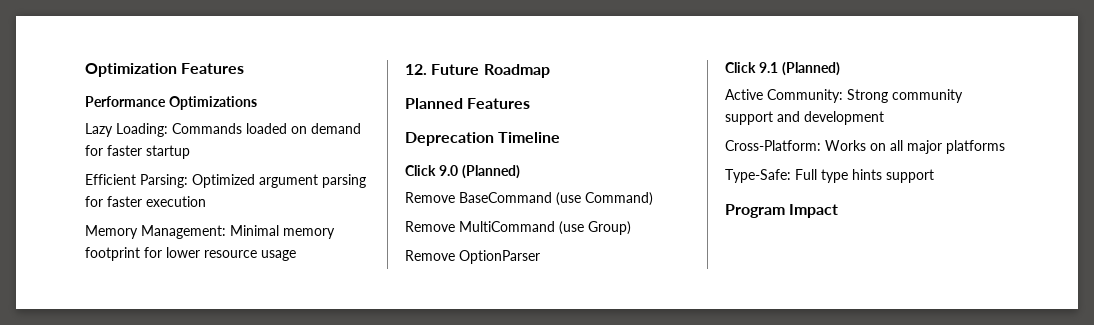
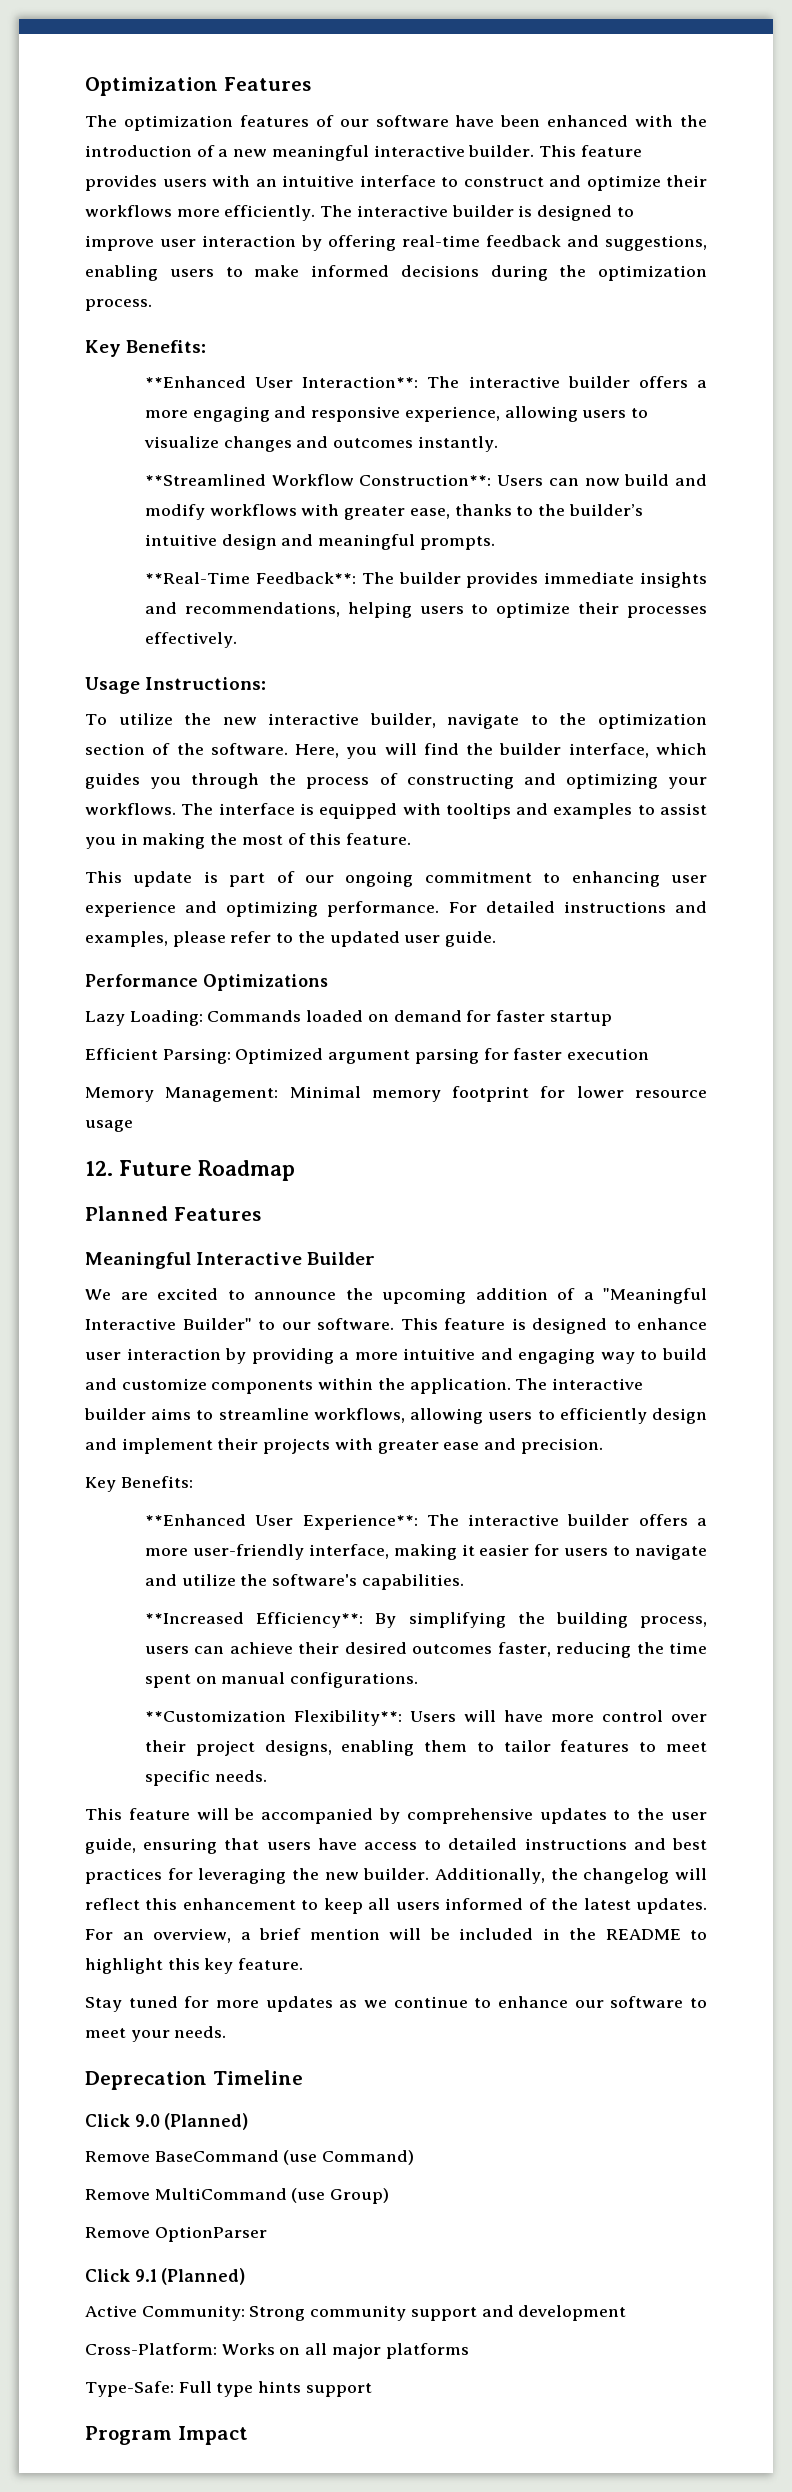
(245, 68) none -> [85,115,707,131] [85,145,642,161] [85,175,707,191] [85,205,634,221] [85,235,707,251] [85,265,707,281] [85,299,152,311] [85,340,207,357] [145,376,707,388] [145,406,649,422] [144,436,498,452] [145,474,707,486] [145,504,643,520] [145,534,495,550] [145,572,707,588] [145,602,707,618] [145,632,238,648] [85,677,267,694] [85,713,707,729] [85,743,707,759] [85,773,707,789] [85,803,707,819] [85,833,412,849] [85,871,707,887] [85,901,708,917] [85,931,497,947] // The optimization features of our software have been enhanced with the introduction of a new meaningful interactive builder. This feature provides users with an intuitive interface to construct and optimize their workflows more efficiently. The interactive builder is designed to improve user interaction by offering real-time feedback and suggestions, enabling users to make informed decisions during the optimization process. // Key Benefits: // **Enhanced User Interaction**: The interactive builder offers a more engaging and responsive experience, allowing users to visualize changes and outcomes instantly. // **Streamlined Workflow Construction**: Users can now build and modify workflows with greater ease, thanks to the builder’s intuitive design and meaningful prompts. // **Real-Time Feedback**: The builder provides immediate insights and recommendations, helping users to optimize their processes effectively. // Usage Instructions: // To utilize the new interactive builder, navigate to the optimization section of the software. Here, you will find the builder interface, which guides you through the process of constructing and optimizing your workflows. The interface is equipped with tooltips and examples to assist you in making the most of this feature. // This update is part of our ongoing commitment to enhancing user experience and optimizing performance. For detailed instructions and examples, please refer to the updated user guide.
(531, 103) none -> [85,1252,376,1269] [85,1288,707,1304] [85,1318,707,1334] [85,1348,707,1364] [85,1378,644,1394] [84,1408,707,1424] [85,1438,603,1454] [85,1476,193,1492] [145,1514,707,1530] [145,1544,707,1560] [145,1574,464,1590] [145,1612,707,1628] [145,1642,707,1658] [145,1672,419,1688] [145,1710,707,1726] [145,1740,707,1756] [145,1770,267,1786] [85,1808,707,1824] [85,1838,707,1854] [85,1868,707,1884] [85,1898,707,1914] [85,1928,707,1943] [85,1958,304,1974] [85,1996,707,2012] [85,2026,227,2042] // Meaningful Interactive Builder // We are excited to announce the upcoming addition of a "Meaningful Interactive Builder" to our software. This feature is designed to enhance user interaction by providing a more intuitive and engaging way to build and customize components within the application. The interactive builder aims to streamline workflows, allowing users to efficiently design and implement their projects with greater ease and precision. // Key Benefits: // **Enhanced User Experience**: The interactive builder offers a more user-friendly interface, making it easier for users to navigate and utilize the software's capabilities. // **Increased Efficiency**: By simplifying the building process, users can achieve their desired outcomes faster, reducing the time spent on manual configurations. // **Customization Flexibility**: Users will have more control over their project designs, enabling them to tailor features to meet specific needs. // This feature will be accompanied by comprehensive updates to the user guide, ensuring that users have access to detailed instructions and best practices for leveraging the new builder. Additionally, the changelog will reflect this enhancement to keep all users informed of the latest updates. For an overview, a brief mention will be included in the README to highlight this key feature. // Stay tuned for more updates as we continue to enhance our software to meet your needs.

